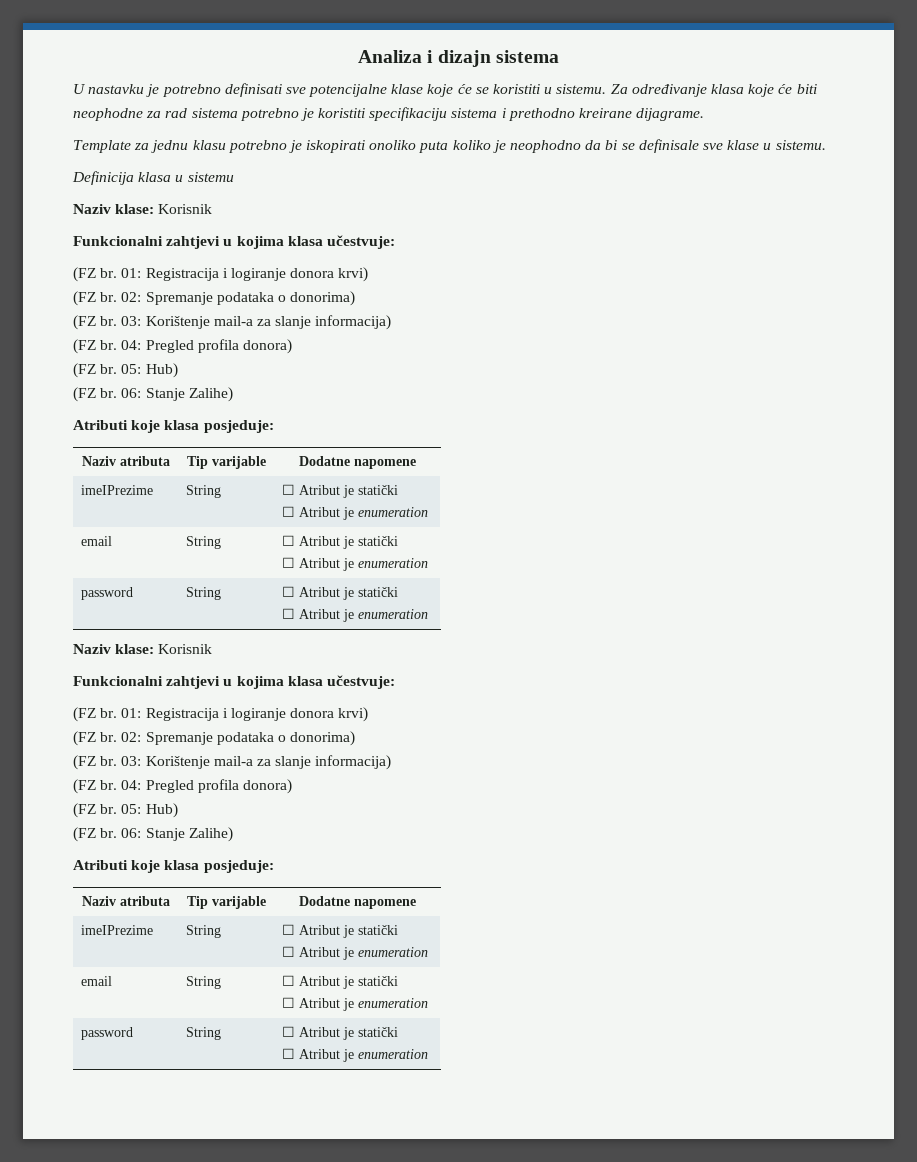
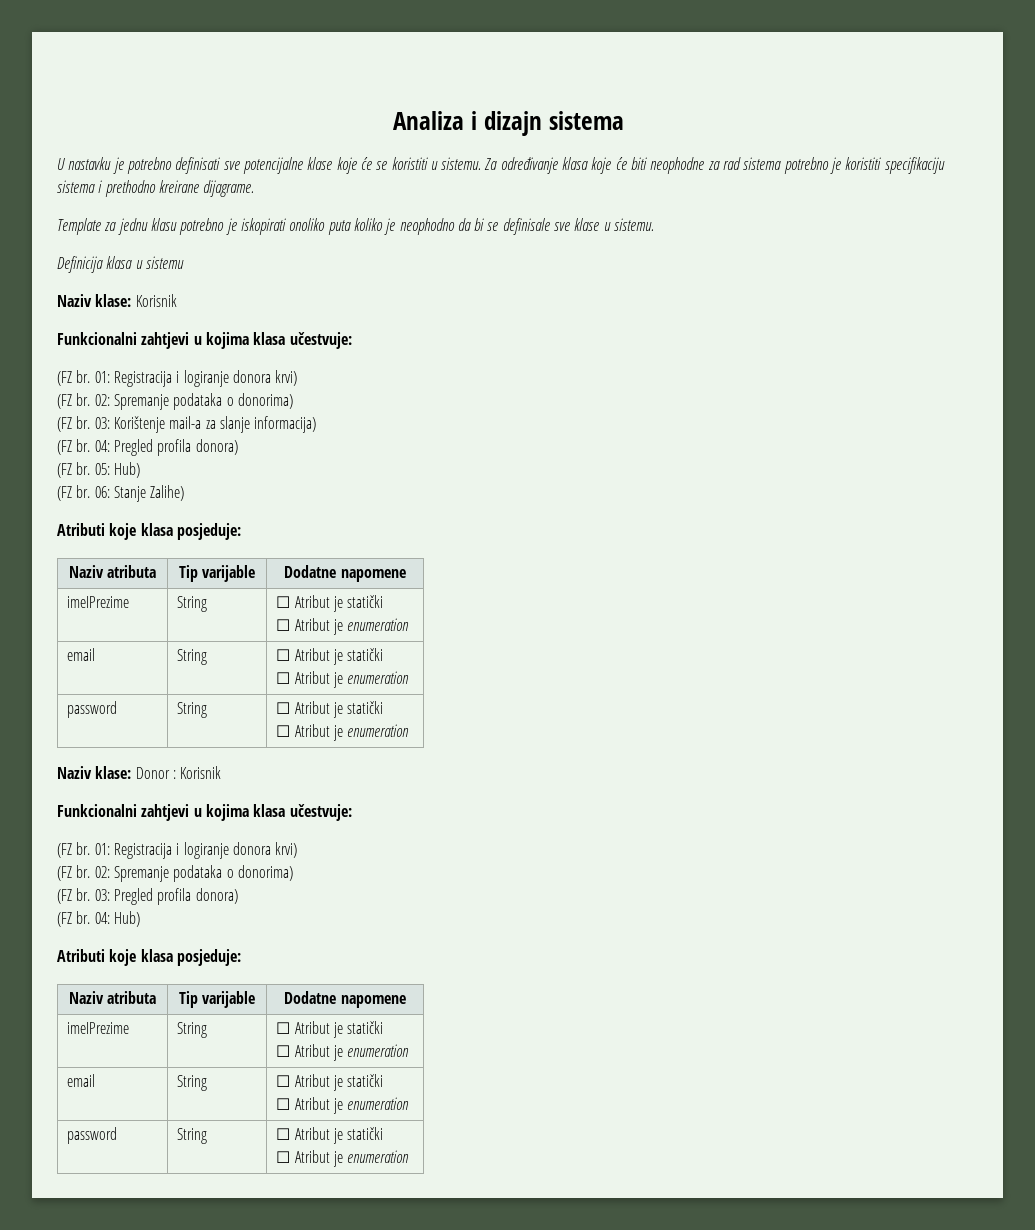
(155, 649) none -> [135,767,176,779] Donor :
[145,755,392,770] [73,779,292,794] [73,803,178,818] [73,827,233,842] Korištenje mail-a za slanje informacija) // (FZ br. 04: Pregled profila donora) // (FZ br. 05: Hub) // (FZ br. 06: Stanje Zalihe) -> [113,888,238,905] [57,911,140,927] Pregled profila donora) // (FZ br. 04: Hub)

